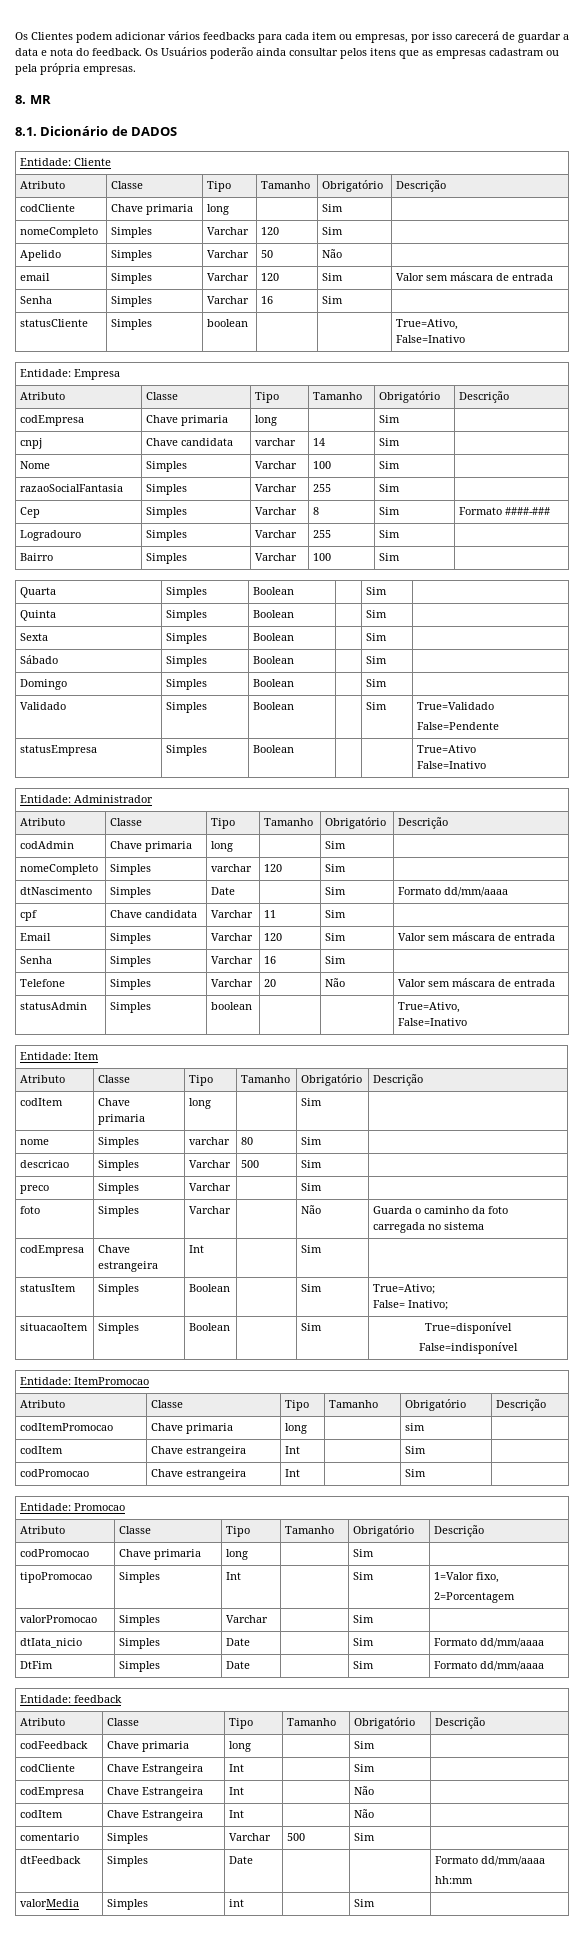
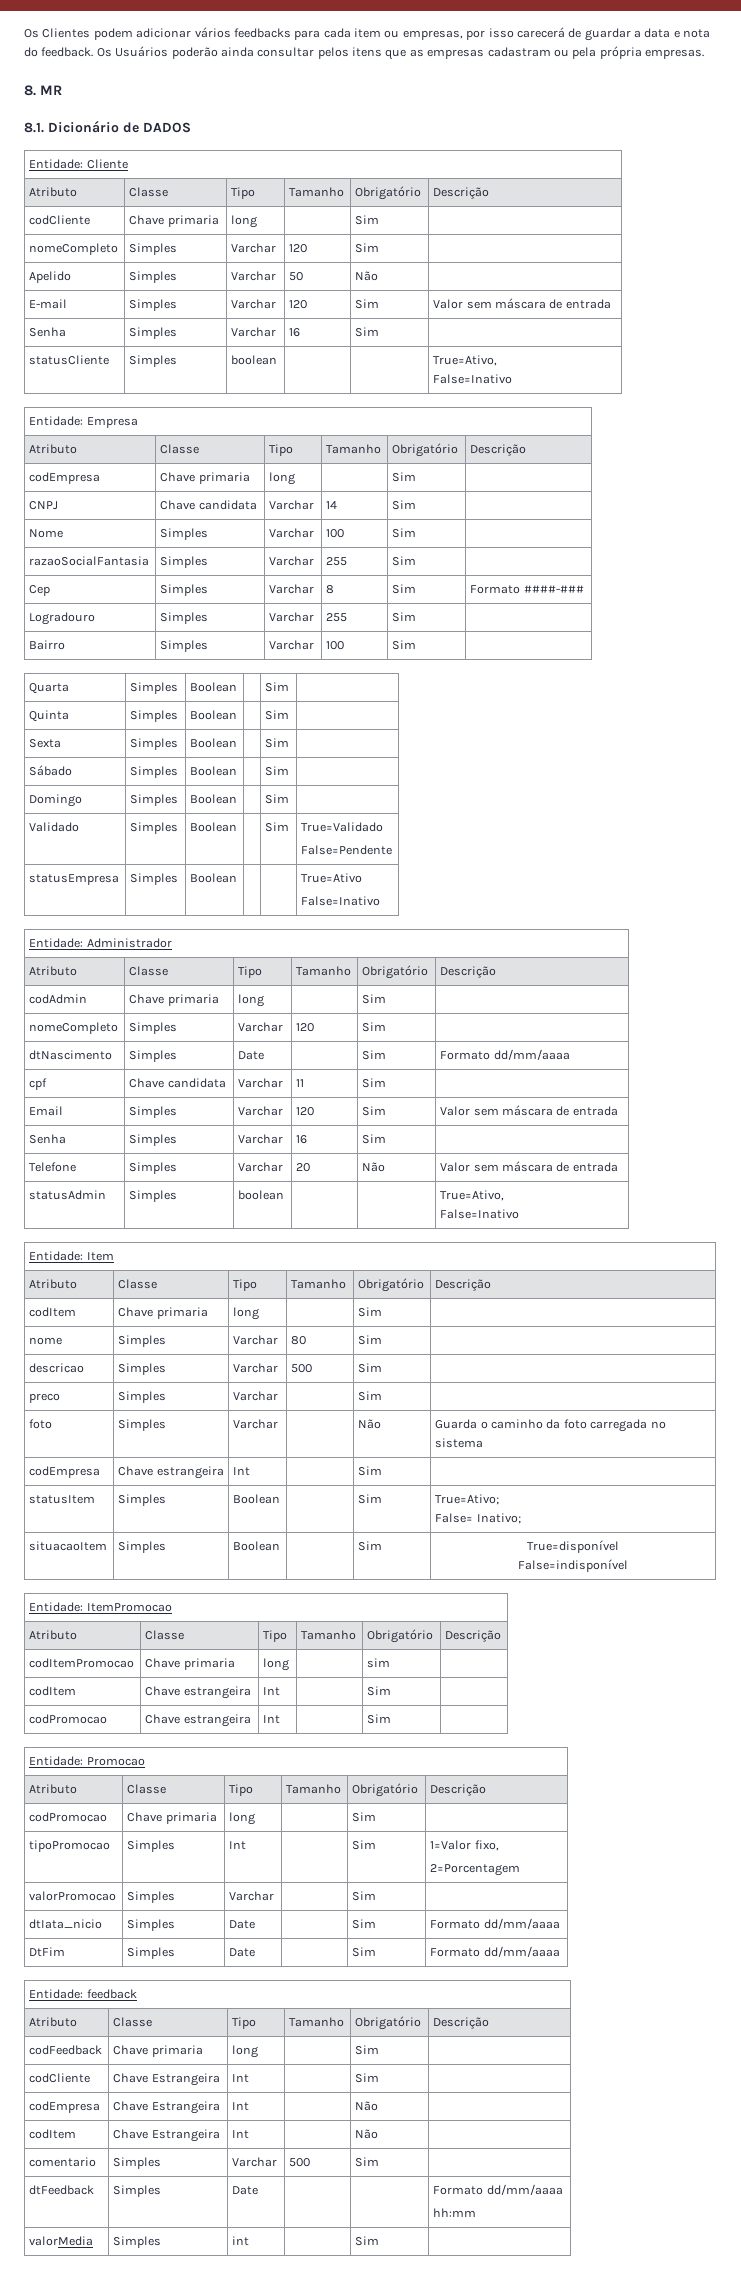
[20,273,51,281] email -> [29,299,68,309] E-mail
[20,438,43,449] [146,438,234,446] [255,438,297,446] cnpj | Chave candidata | varchar -> [29,501,59,510] [160,500,257,510] [269,500,315,510] CNPJ | Chave candidata | Varchar
[211,864,253,872] varchar -> [238,1022,284,1032] Varchar
[189,1137,231,1145] varchar -> [233,1335,279,1345] Varchar

